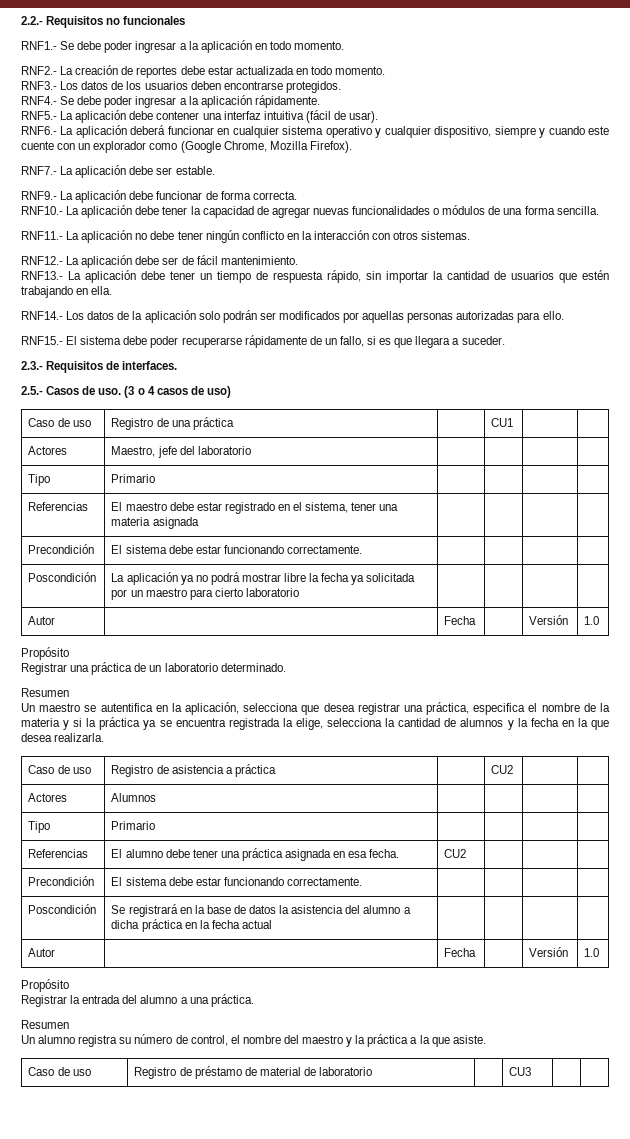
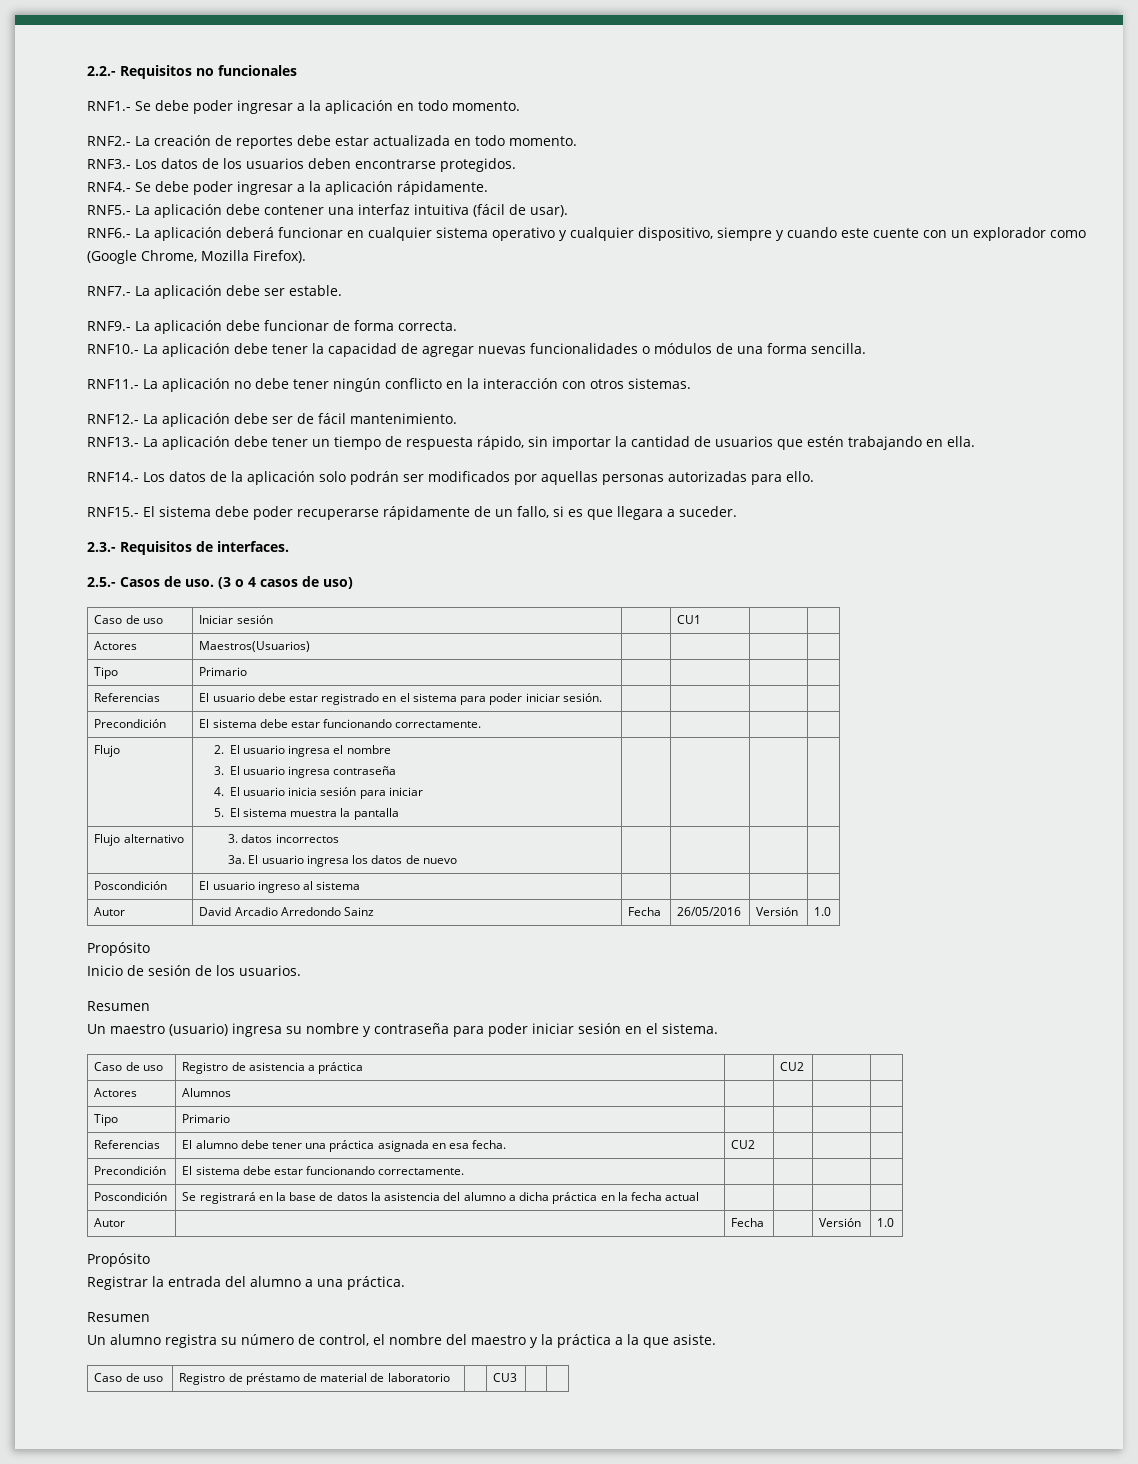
[111,417,234,430] [491,418,514,427] [28,446,68,455] [111,446,251,458] [28,474,51,486] [111,474,156,483] [28,502,89,511] [111,502,167,511] Registro de una práctica | | CU1 | | // Actores | Maestro, jefe del laboratorio | | | | // Tipo | Primario | | | | // Referencias | El maestro -> [199,615,273,624] [677,615,702,624] [94,641,138,650] [199,641,311,652] [94,667,119,679] [199,667,248,676] [94,693,161,702] [199,693,255,702] Iniciar sesión | | CU1 | | // Actores | Maestros(Usuarios) | | | | // Tipo | Primario | | | | // Referencias | El usuario
[305,502,399,513] [111,517,199,529] [28,544,95,554] [111,545,362,554] [28,572,97,582] [111,572,416,585] [111,588,299,600] [28,616,56,625] [444,616,477,625] [529,615,569,625] [584,616,600,625] [21,647,69,660] [21,662,286,675] [21,688,69,697] [21,702,610,715] [21,717,609,730] [21,733,105,742] sistema, tener una materia asignada | | | | // Precondición | El sistema debe estar funcionando correctamente. | | | | // Poscondición | La aplicación ya no podrá mostrar libre la fecha ya solicitada por un maestro para cierto laboratorio | | | | // Autor | | Fecha | | Versión | 1.0 // Propósito // Registrar una práctica de un laboratorio determinado. // Resumen // Un maestro se autentifica en la aplicación, selecciona que desea registrar una práctica, especifica el nombre de la materia y si la práctica ya se encuentra registrada la elige, selecciona la cantidad de alumnos y la fecha en la que desea realizarla. -> [412,693,602,705] [94,719,167,728] [199,719,482,728] [94,745,121,757] [213,745,391,757] [213,766,397,778] [213,787,423,799] [213,808,399,820] [94,834,184,846] [228,834,339,843] [228,855,457,867] [94,881,168,890] [199,881,361,893] [94,907,126,916] [199,907,375,916] [628,907,662,916] [677,907,742,916] [756,907,799,916] [814,907,832,916] [87,942,150,956] [87,965,301,976] [87,1001,150,1011] [87,1023,718,1037] sistema para poder iniciar sesión. | | | | // Precondición | El sistema debe estar funcionando correctamente. | | | | // Flujo | 2. El usuario ingresa el nombre // 3. El usuario ingresa contraseña // 4. El usuario inicia sesión para iniciar // 5. El sistema muestra la pantalla | | | | // Flujo alternativo | 3. datos incorrectos // 3a. El usuario ingresa los datos de nuevo | | | | // Poscondición | El usuario ingreso al sistema | | | | // Autor | David Arcadio Arredondo Sainz | Fecha | 26/05/2016 | Versión | 1.0 // Propósito // Inicio de sesión de los usuarios. // Resumen // Un maestro (usuario) ingresa su nombre y contraseña para poder iniciar sesión en el sistema.

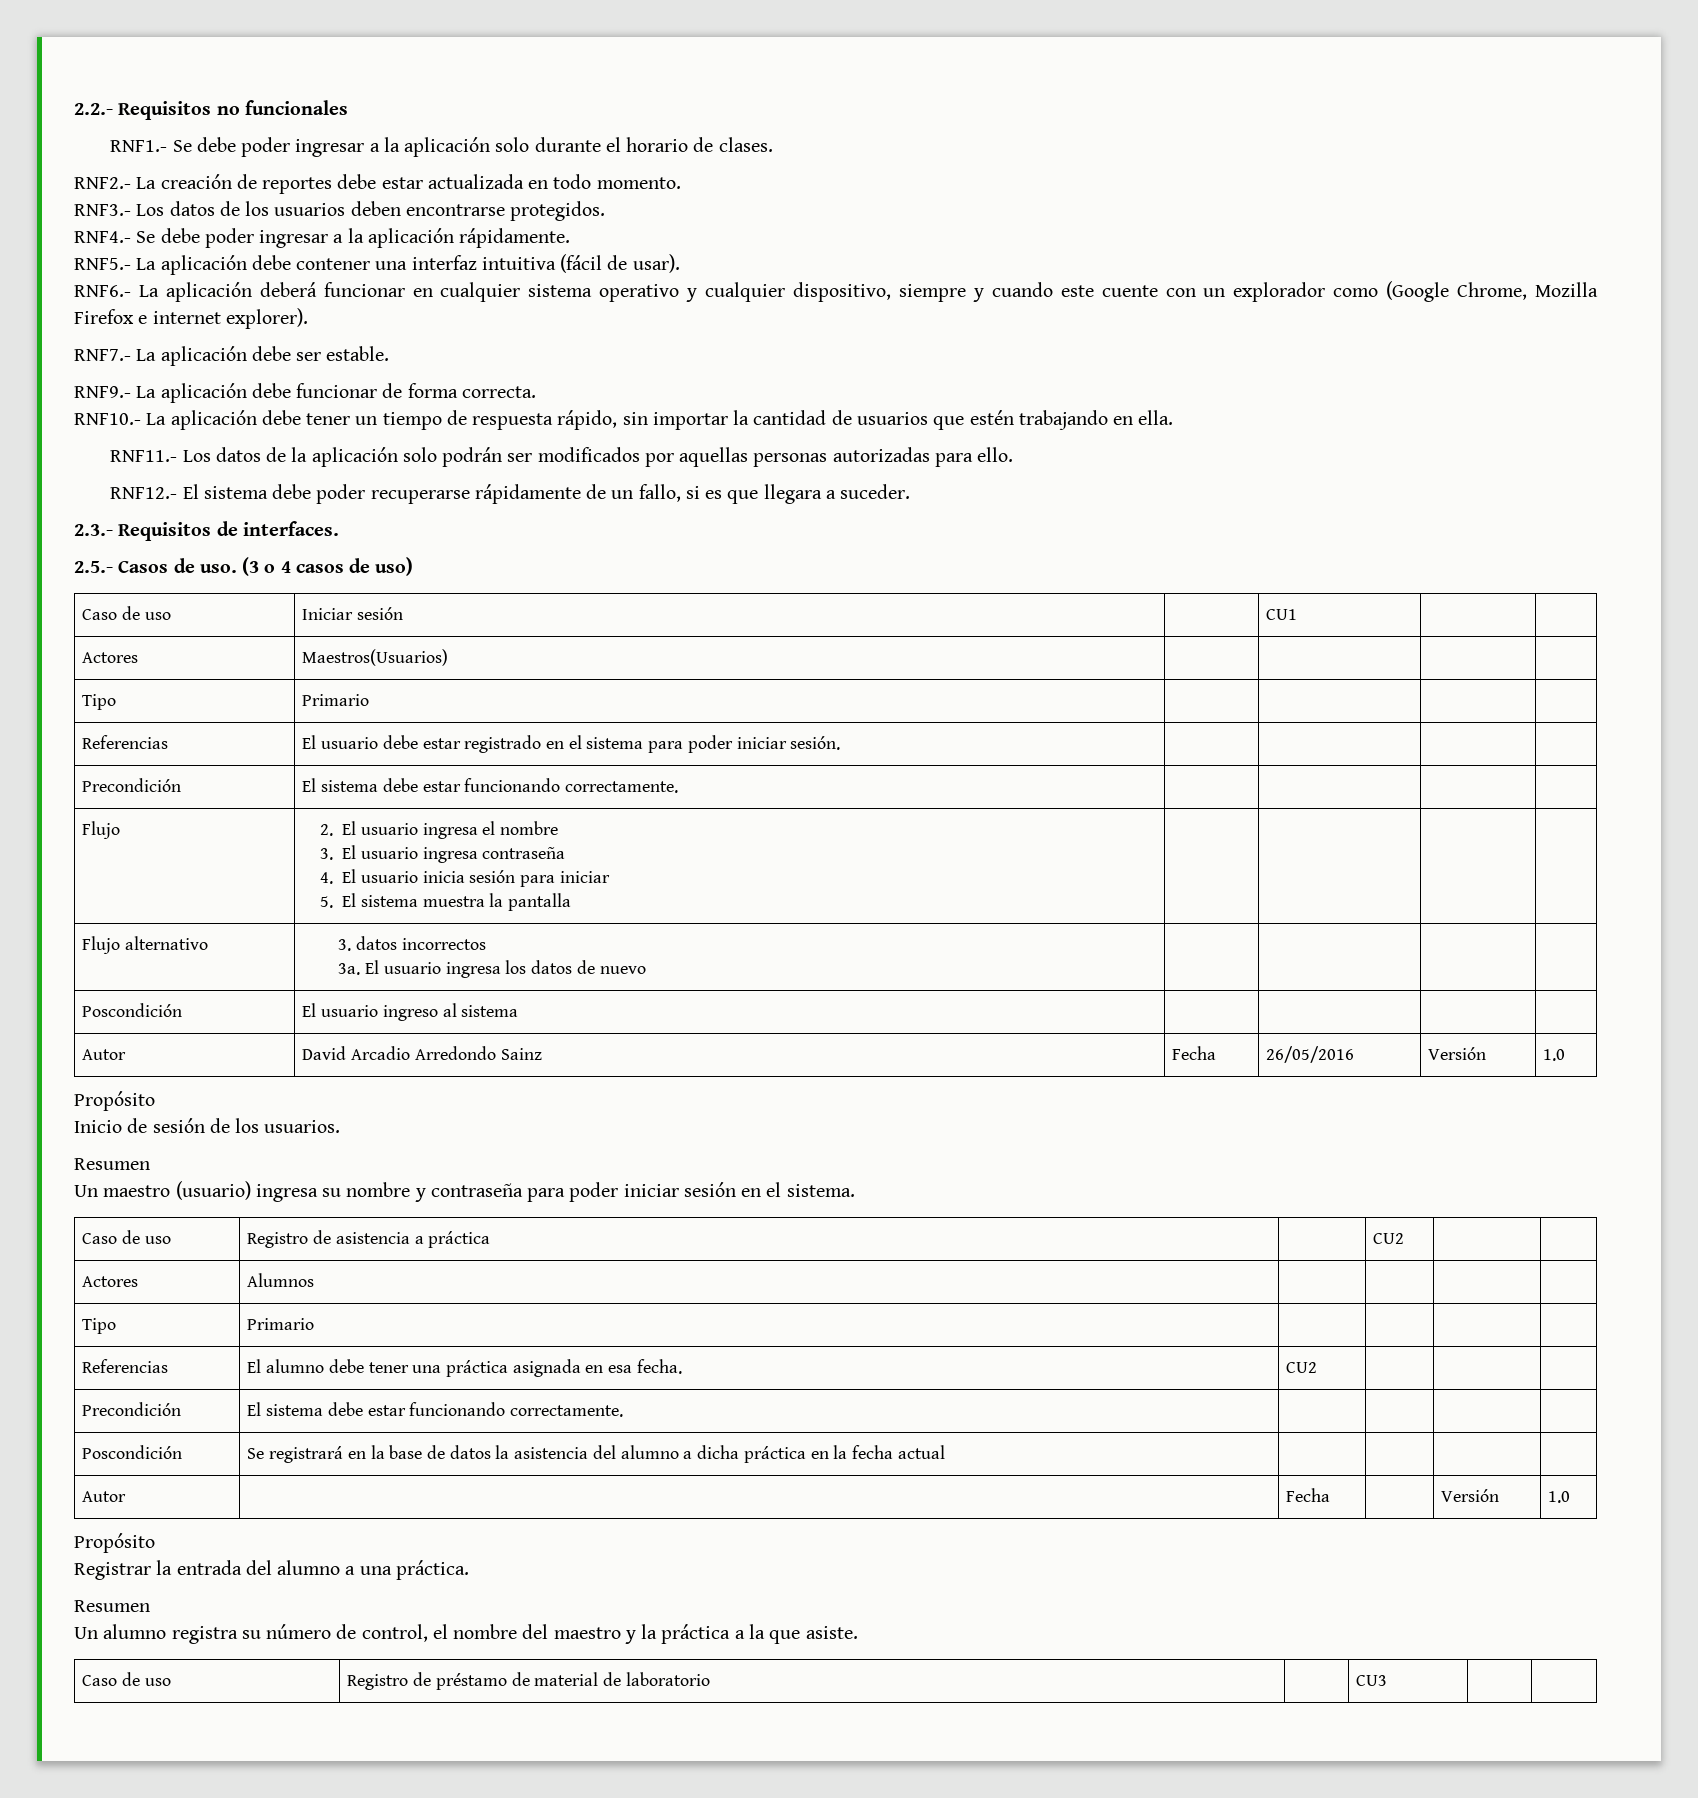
[397,100,520,111] en todo momento. -> [495,137,773,152] solo durante el horario de clases.
[253,250,306,263] Firefox). -> [74,308,308,329] Firefox e internet explorer).
[312,343,866,357] [87,378,691,392] [87,413,457,427] [87,436,308,450] la capacidad de agregar nuevas funcionalidades o módulos de una forma sencilla. // RNF11.- La aplicación no debe tener ningún conflicto en la interacción con otros sistemas. // RNF12.- La aplicación debe ser de fácil mantenimiento. // RNF13.- La aplicación debe tener -> (351, 419) none
[87,472,139,482] RNF14.- -> [110,450,178,462] RNF11.-
[87,507,139,517] RNF15.- -> [110,487,178,499] RNF12.-

